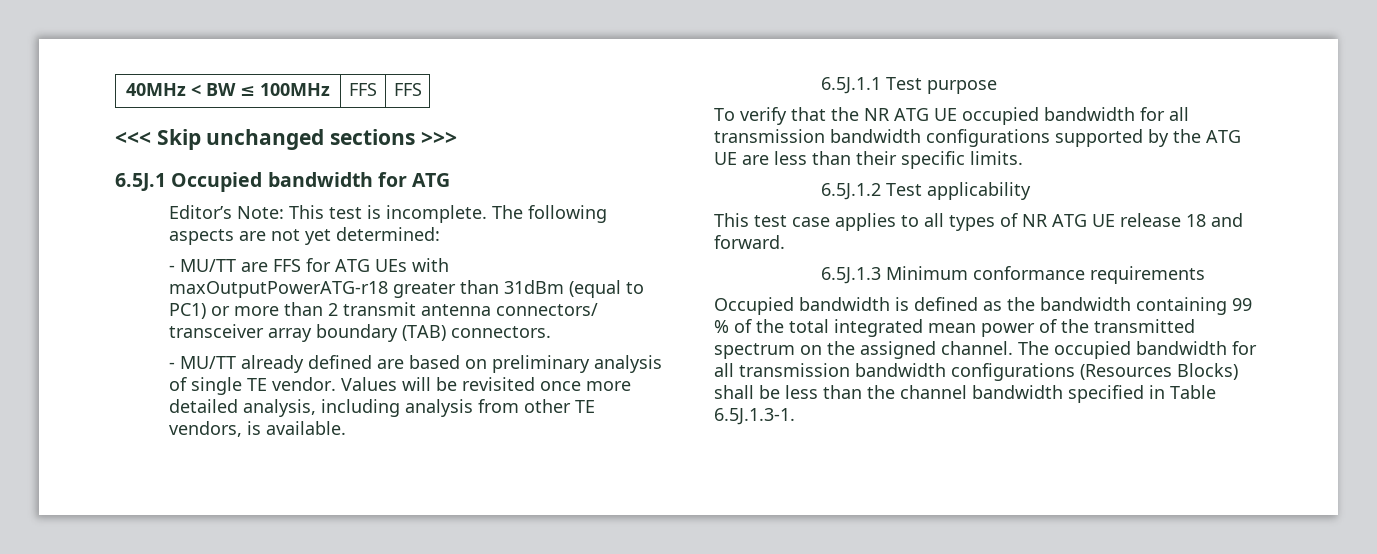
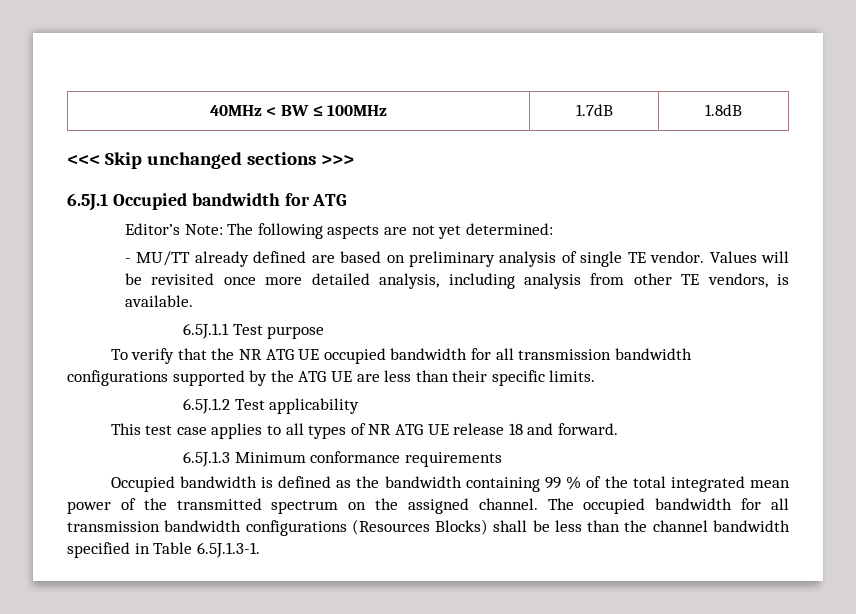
[349,83,377,96] [393,83,422,96] FFS | FFS -> [575,104,613,116] [705,104,742,116] 1.7dB | 1.8dB
[288,205,487,223] This test is incomplete. -> (223, 229) none
[168,258,449,272] [168,280,644,298] [168,302,598,319] [168,324,551,342] // - MU/TT are FFS for ATG UEs with maxOutputPowerATG-r18 greater than 31dBm (equal to PC1) or more than 2 transmit antenna connectors/ transceiver array boundary (TAB) connectors. -> (553, 229) none

